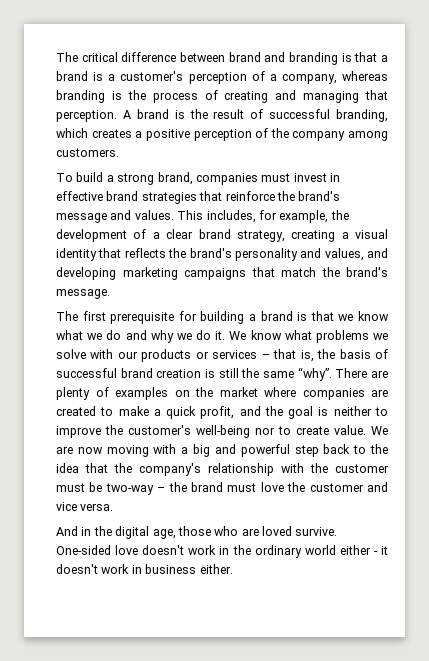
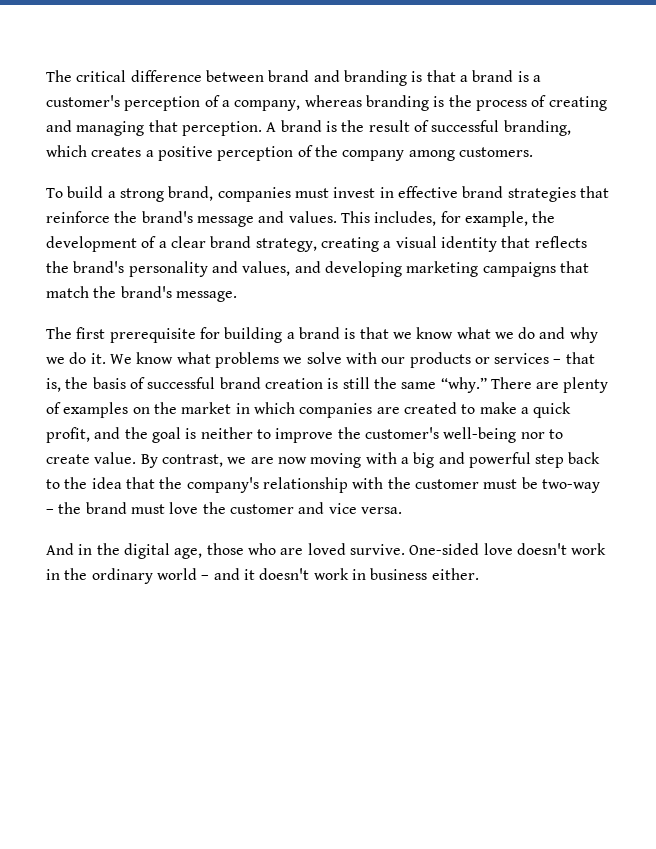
[297,367,332,381] “why”. -> [440,377,487,393] “why.”
[264,387,296,397] where -> [235,402,295,414] in which
[371,426,388,435] We -> [140,454,247,468] By contrast, we
[339,545,378,555] either - -> [201,568,240,580] – and

